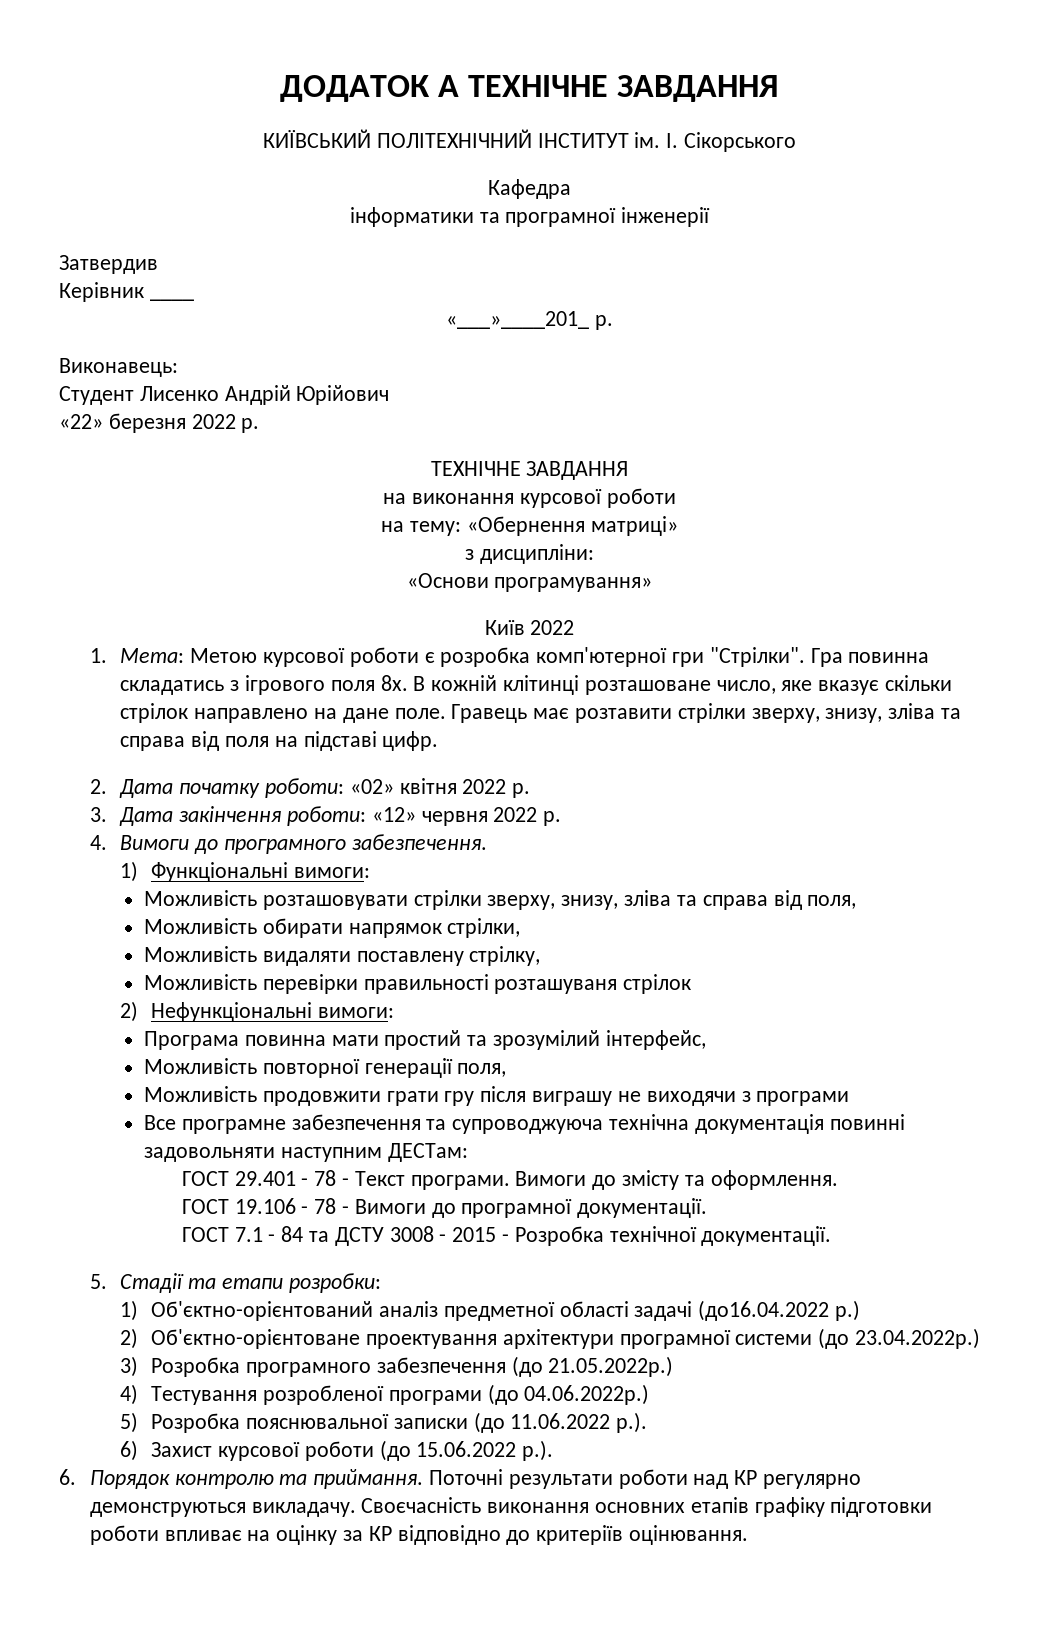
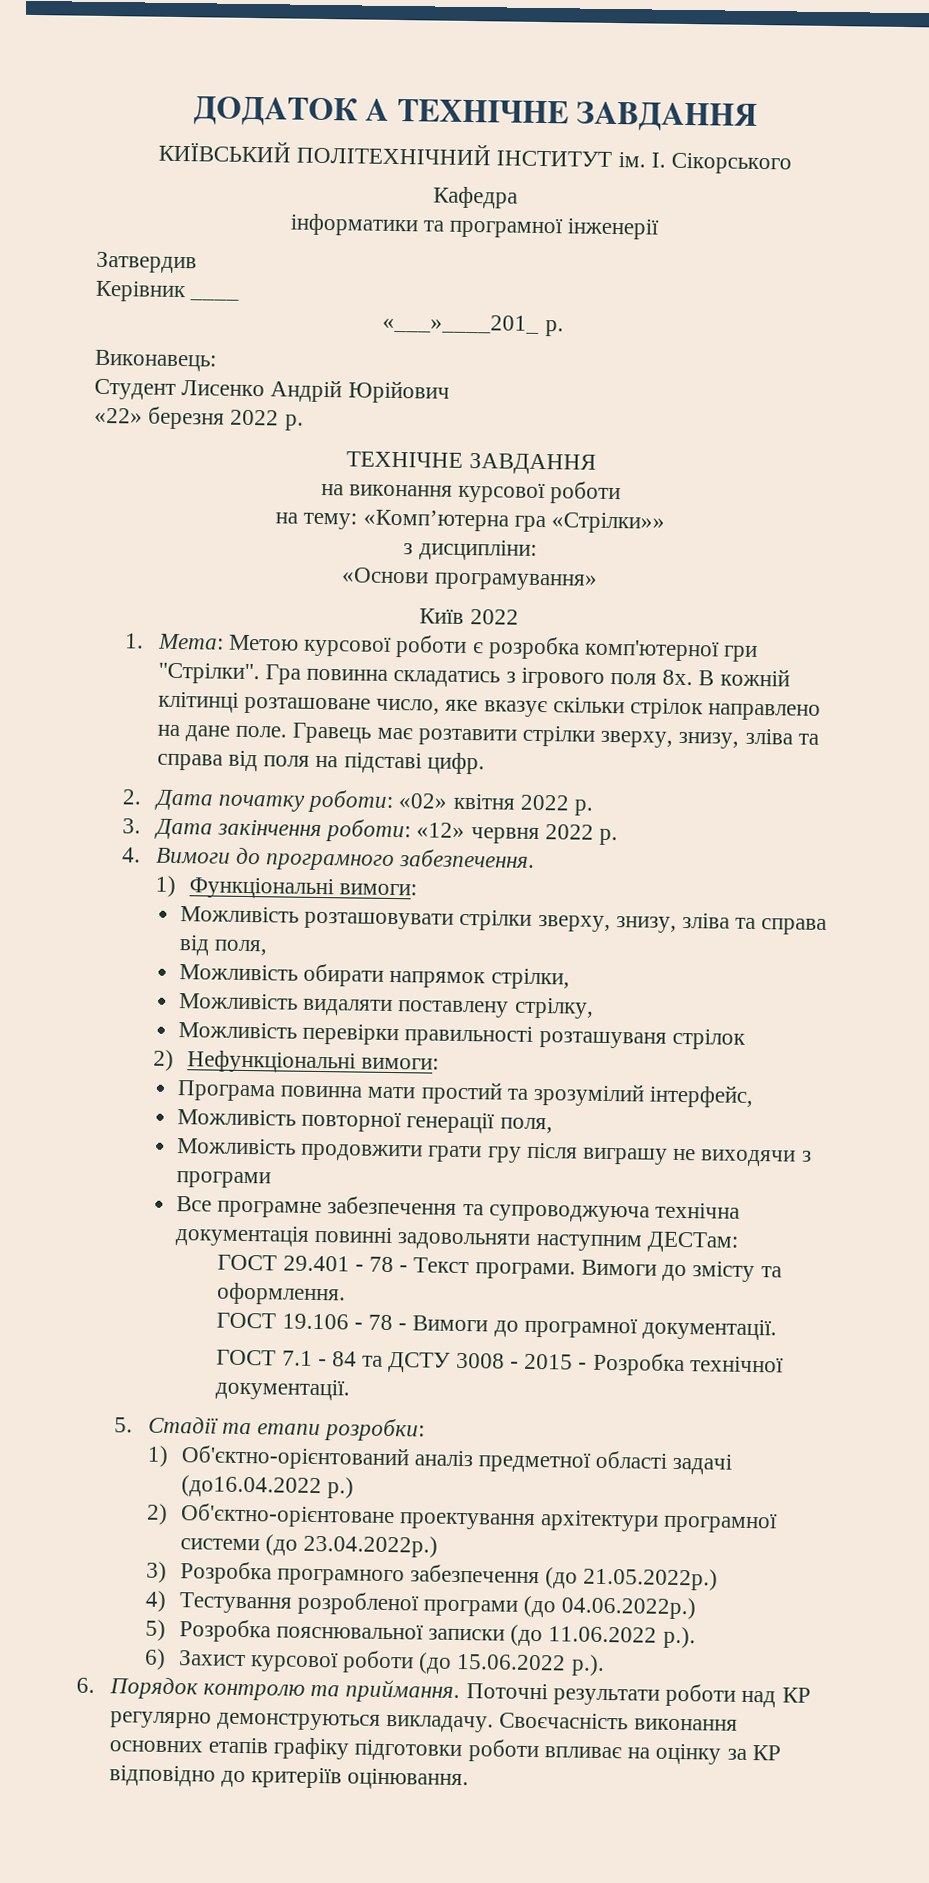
[466,516,678,536] «Обернення матриці» -> [362,509,665,534] «Комп’ютерна гра «Стрілки»»

